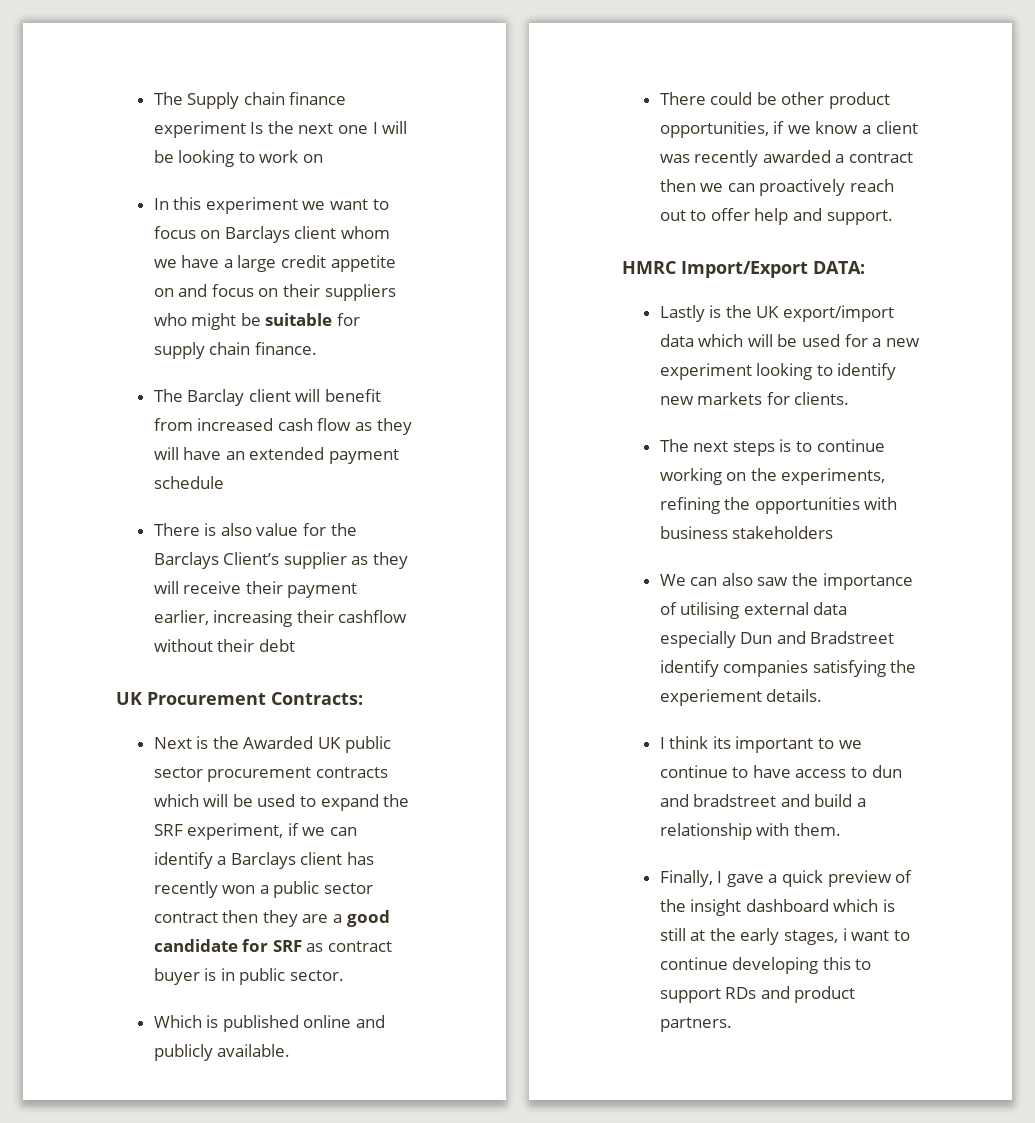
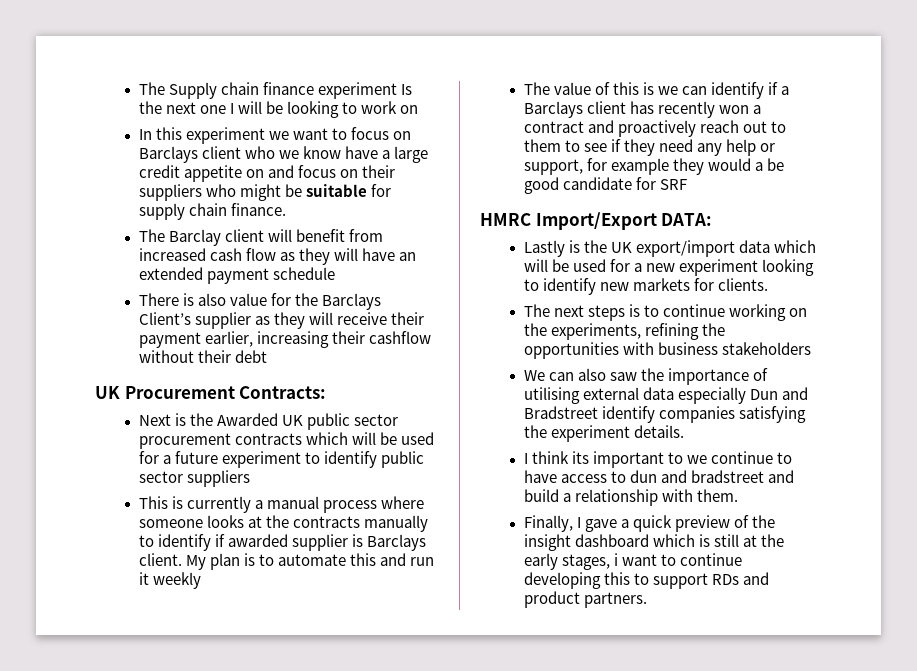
[341,226,391,239] [153,259,177,268] whom we -> [244,146,341,159] who we know
[300,794,410,811] [153,823,299,840] to expand the SRF experiment, if -> [138,451,425,468] [138,470,250,487] [138,496,425,513] [138,515,429,532] [138,534,427,551] [138,553,435,570] [138,572,201,589] [523,82,654,95] for a future experiment to identify public sector suppliers // This is currently a manual process where someone looks at the contracts manually to identify if awarded supplier is Barclays client. My plan is to automate this and run it weekly // The value of this is
(213, 860) none -> [768,82,779,95] if
[273,881,374,898] [153,910,390,927] [153,939,393,952] [153,968,345,985] [153,1015,386,1032] [153,1044,291,1061] [659,92,891,109] [659,121,918,138] [659,150,914,167] [659,179,895,196] [659,208,893,225] public sector contract then they are a good candidate for SRF as contract buyer is in public sector. // Which is published online and publicly available. // There could be other product opportunities, if we know a client was recently awarded a contract then we can proactively reach out to offer help and support. -> [523,120,787,137] [523,139,776,156] [523,158,785,175] [523,177,687,194] contract and proactively reach out to them to see if they need any help or support, for example they would a be good candidate for SRF
[659,689,762,706] experiement -> [550,425,630,442] experiment

